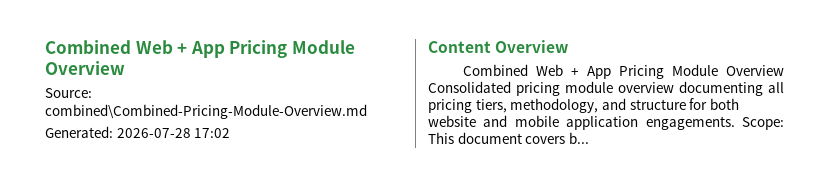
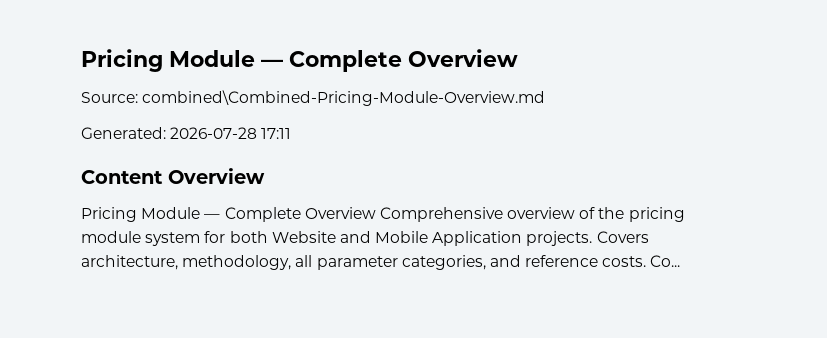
[45,40,355,58] Combined Web + App Pricing Module -> [81,49,402,72] Pricing Module — Complete
[194,128,231,138] 17:02 -> [261,128,292,139] 17:11
[462,64,784,79] [428,81,784,96] [428,98,739,113] [428,115,784,130] [428,132,589,144] Combined Web + App Pricing Module Overview Consolidated pricing module overview documenting all pricing tiers, methodology, and structure for both website and mobile application engagements. Scope: This document covers b... -> [81,207,685,222] [81,231,649,246] [81,255,681,270] Pricing Module — Complete Overview Comprehensive overview of the pricing module system for both Website and Mobile Application projects. Covers architecture, methodology, all parameter categories, and reference costs. Co...

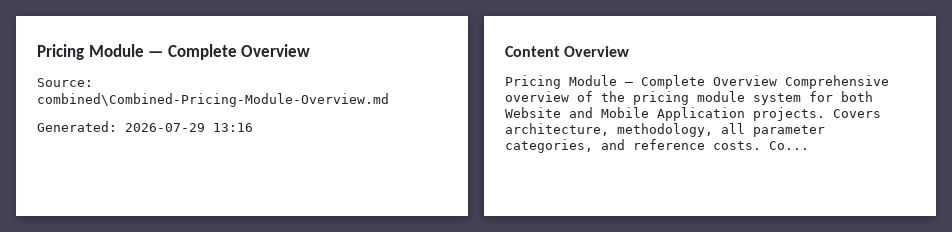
[170,127,292,139] 2026-07-28 17:11 -> [125,123,253,132] 2026-07-29 13:16

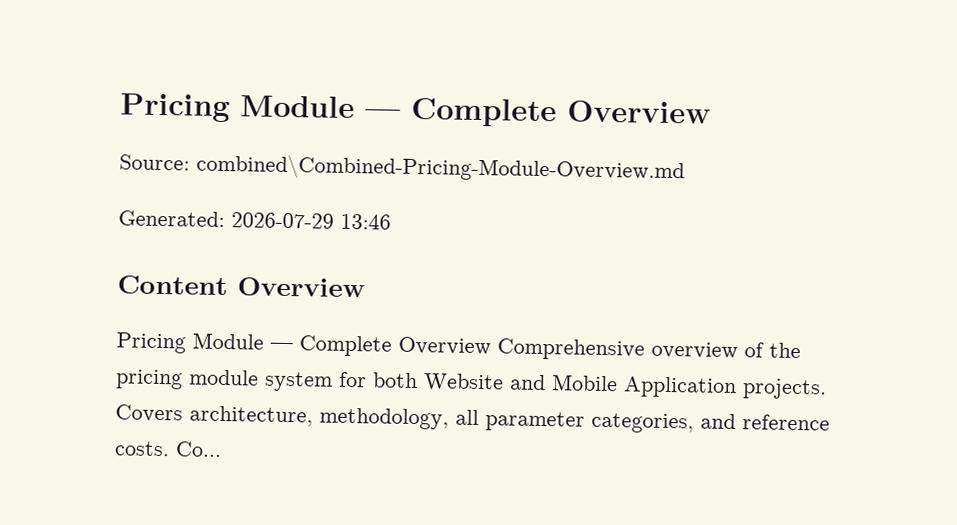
[213,123,253,132] 13:16 -> [340,213,391,230] 13:46

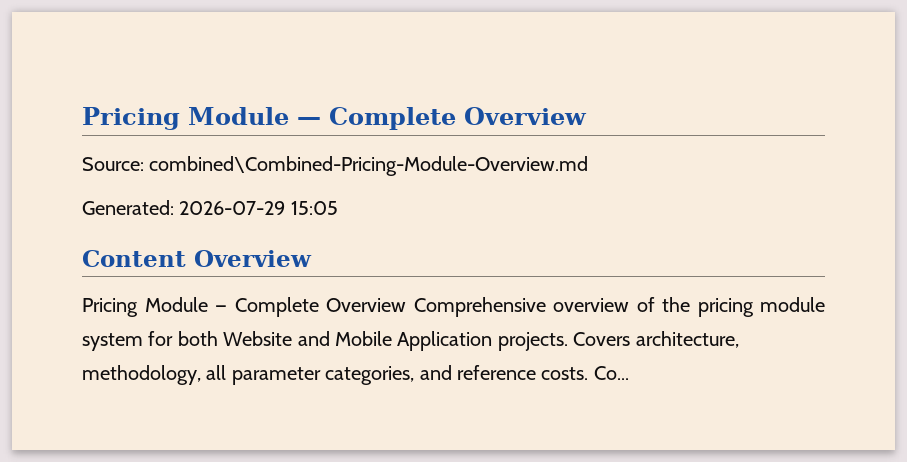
[340,213,391,230] 13:46 -> [290,201,338,215] 15:05

